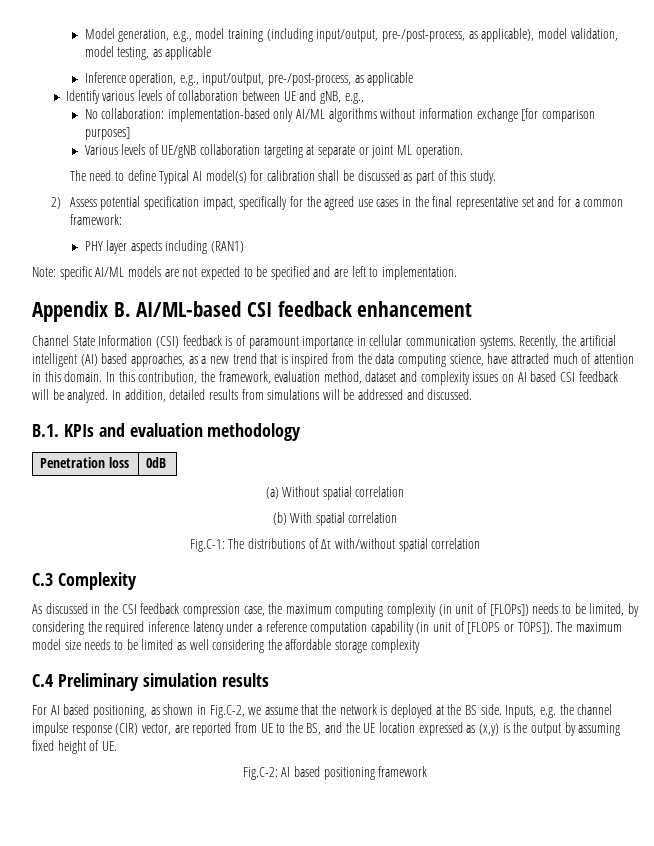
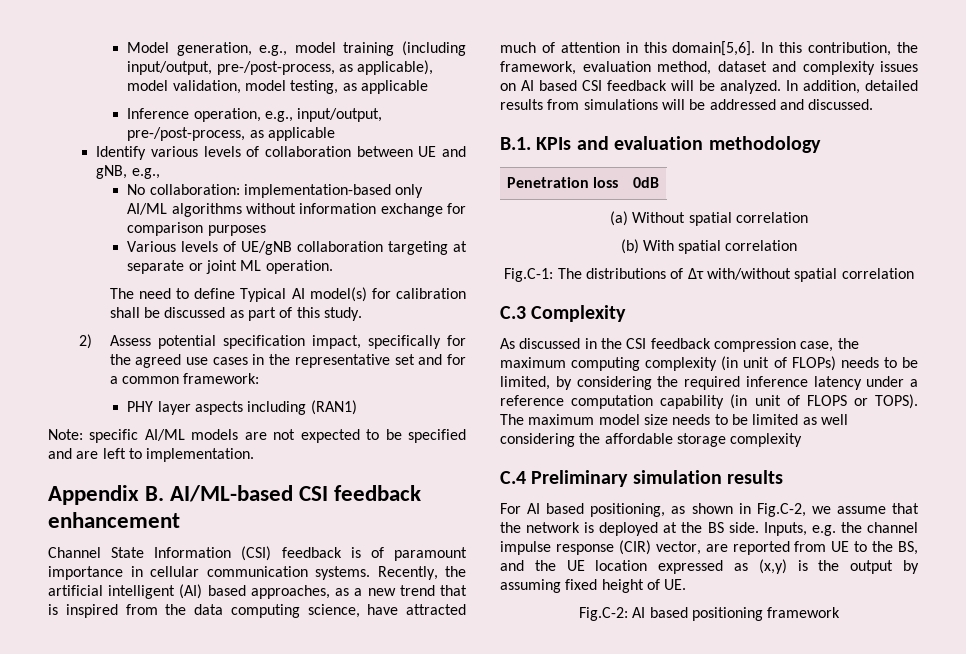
[521,108,595,122] [84,127,130,140] [for comparison purposes] -> [447,203,466,214] [127,222,266,236] for comparison purposes
[432,196,453,207] final -> (291, 359) none
[64,371,103,382] domain. -> [672,41,756,56] domain[5,6].
[489,604,529,616] [FLOPs]) -> [791,356,836,371] FLOPs)
[467,622,553,634] [FLOPS or TOPS]). -> [806,394,918,409] FLOPS or TOPS).

